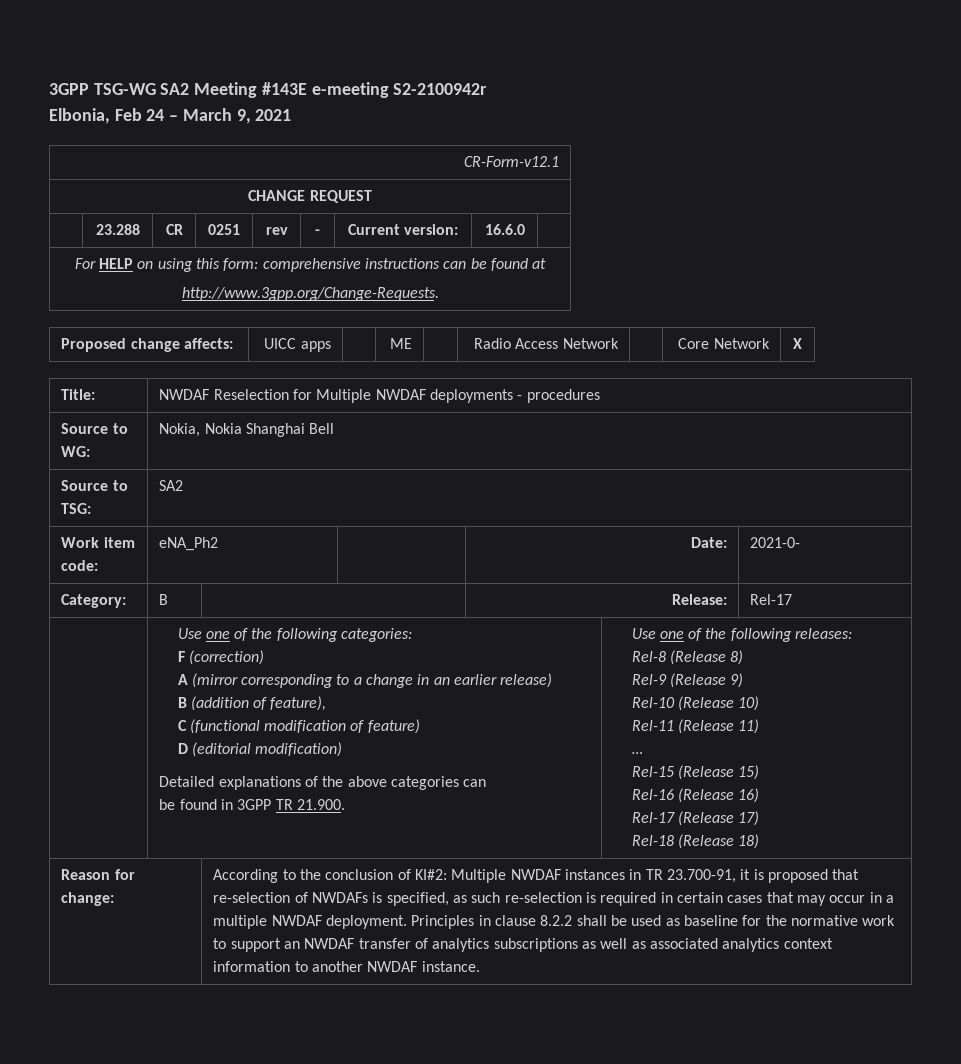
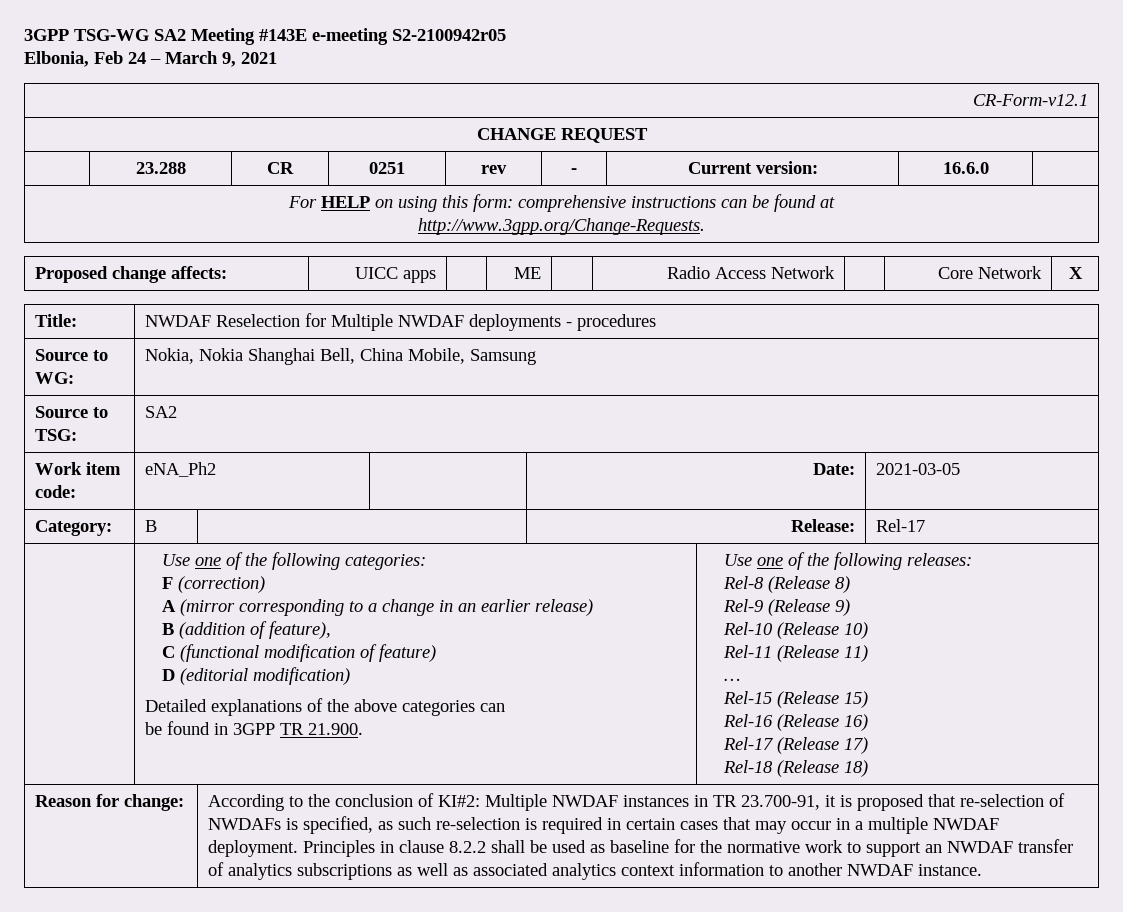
[393,83,488,95] S2-2100942r -> [392,29,506,41] S2-2100942r05
[309,423,335,434] Bell -> [319,348,536,365] Bell, China Mobile, Samsung
[750,537,801,548] 2021-0- -> [875,463,960,475] 2021-03-05

